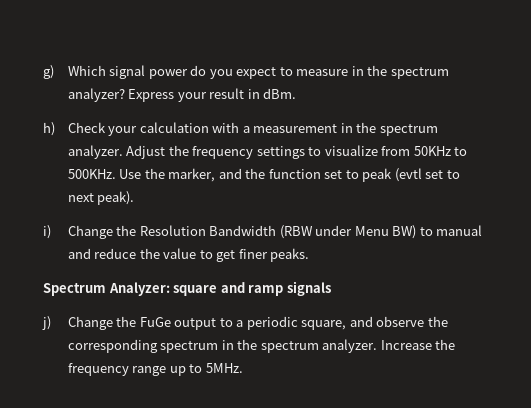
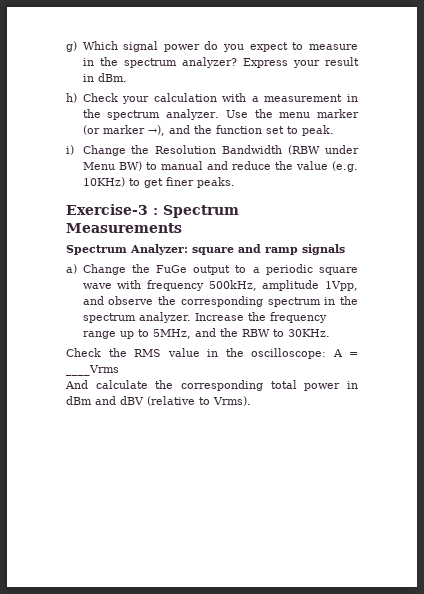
[126,145,468,159] [67,168,216,182] Adjust the frequency settings to visualize from 50KHz to 500KHz. Use the marker, -> [225,109,359,118] [82,125,165,136] Use the menu marker (or marker →),
[362,168,460,182] [67,191,135,205] peak (evtl set to next peak). -> [301,125,334,136] peak.
(197, 253) none -> [332,161,359,172] [82,177,125,187] (e.g. 10KHz)
(310, 255) none -> [66,204,239,218] [66,223,182,233] // Exercise-3 : Spectrum Measurements
[42,316,51,330] j) -> [66,264,77,274] a)
[301,320,347,330] square, -> [319,267,358,275] [82,280,358,291] square wave with frequency 500kHz, amplitude 1Vpp,
[205,363,243,373] 5MHz. -> [152,328,330,339] [66,348,358,359] [66,365,119,376] [65,380,358,391] [66,396,251,406] 5MHz, and the RBW to 30KHz. // Check the RMS value in the oscilloscope: A = ____Vrms // And calculate the corresponding total power in dBm and dBV (relative to Vrms).

